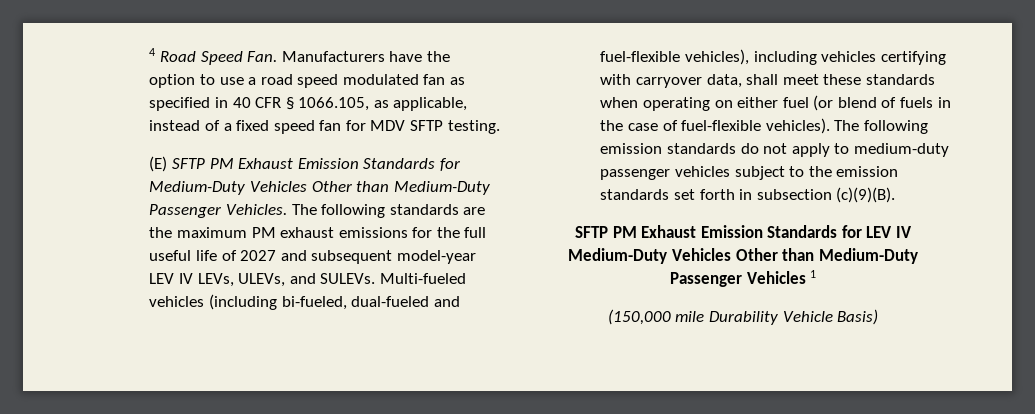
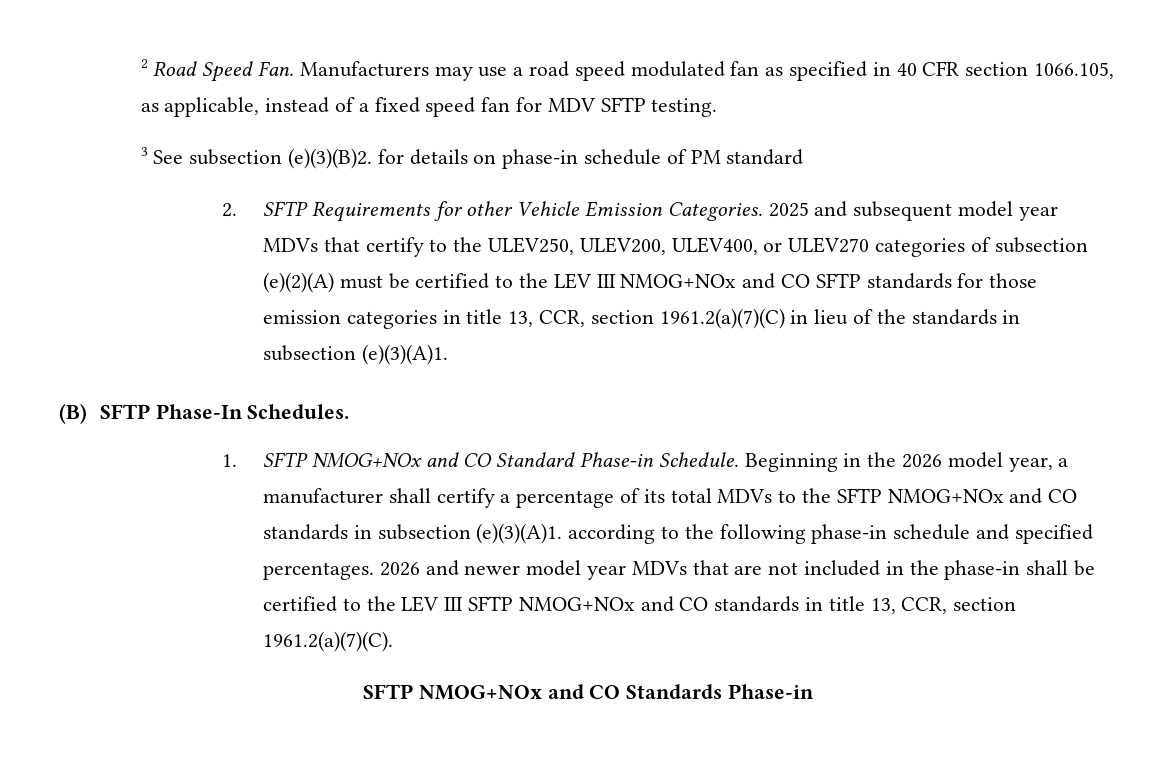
[149,48,156,56] 4 -> [140,59,148,69] 2
[389,51,450,62] [149,74,215,88] have the option to -> [434,66,473,81] may
[285,97,294,110] § -> [965,62,1029,76] section
[149,156,460,172] [149,181,490,195] [149,204,486,218] [149,227,487,238] [149,250,476,264] [149,273,466,287] [149,294,460,310] [600,49,946,65] [600,74,935,88] [600,95,951,111] [600,118,928,134] [600,143,949,157] [600,166,899,180] [600,187,896,203] [574,225,913,238] [568,248,918,264] [669,270,817,287] [607,309,879,325] (E) SFTP PM Exhaust Emission Standards for Medium-Duty Vehicles Other than Medium-Duty Passenger Vehicles. The following standards are the maximum PM exhaust emissions for the full useful life of 2027 and subsequent model-year LEV IV LEVs, ULEVs, and SULEVs. Multi-fueled vehicles (including bi-fueled, dual-fueled and fuel-flexible vehicles), including vehicles certifying with carryover data, shall meet these standards when operating on either fuel (or blend of fuels in the case of fuel-flexible vehicles). The following emission standards do not apply to medium-duty passenger vehicles subject to the emission standards set forth in subsection (c)(9)(B). // SFTP PM Exhaust Emission Standards for LEV IV Medium-Duty Vehicles Other than Medium-Duty Passenger Vehicles 1 // (150,000 mile Durability Vehicle Basis) -> [140,147,804,169] [222,201,1058,222] [263,237,1088,257] [263,272,1038,293] [263,308,1021,329] [263,344,448,365] [59,403,350,424] [222,452,1069,472] [263,488,1078,508] [263,523,1093,544] [263,560,1096,580] [263,596,1017,614] [263,631,394,652] [362,684,815,700] 3 See subsection (e)(3)(B)2. for details on phase-in schedule of PM standard // 2. SFTP Requirements for other Vehicle Emission Categories. 2025 and subsequent model year MDVs that certify to the ULEV250, ULEV200, ULEV400, or ULEV270 categories of subsection (e)(2)(A) must be certified to the LEV III NMOG+NOx and CO SFTP standards for those emission categories in title 13, CCR, section 1961.2(a)(7)(C) in lieu of the standards in subsection (e)(3)(A)1. // (B) SFTP Phase-In Schedules. // 1. SFTP NMOG+NOx and CO Standard Phase-in Schedule. Beginning in the 2026 model year, a manufacturer shall certify a percentage of its total MDVs to the SFTP NMOG+NOx and CO standards in subsection (e)(3)(A)1. according to the following phase-in schedule and specified percentages. 2026 and newer model year MDVs that are not included in the phase-in shall be certified to the LEV III SFTP NMOG+NOx and CO standards in title 13, CCR, section 1961.2(a)(7)(C). // SFTP NMOG+NOx and CO Standards Phase-in

